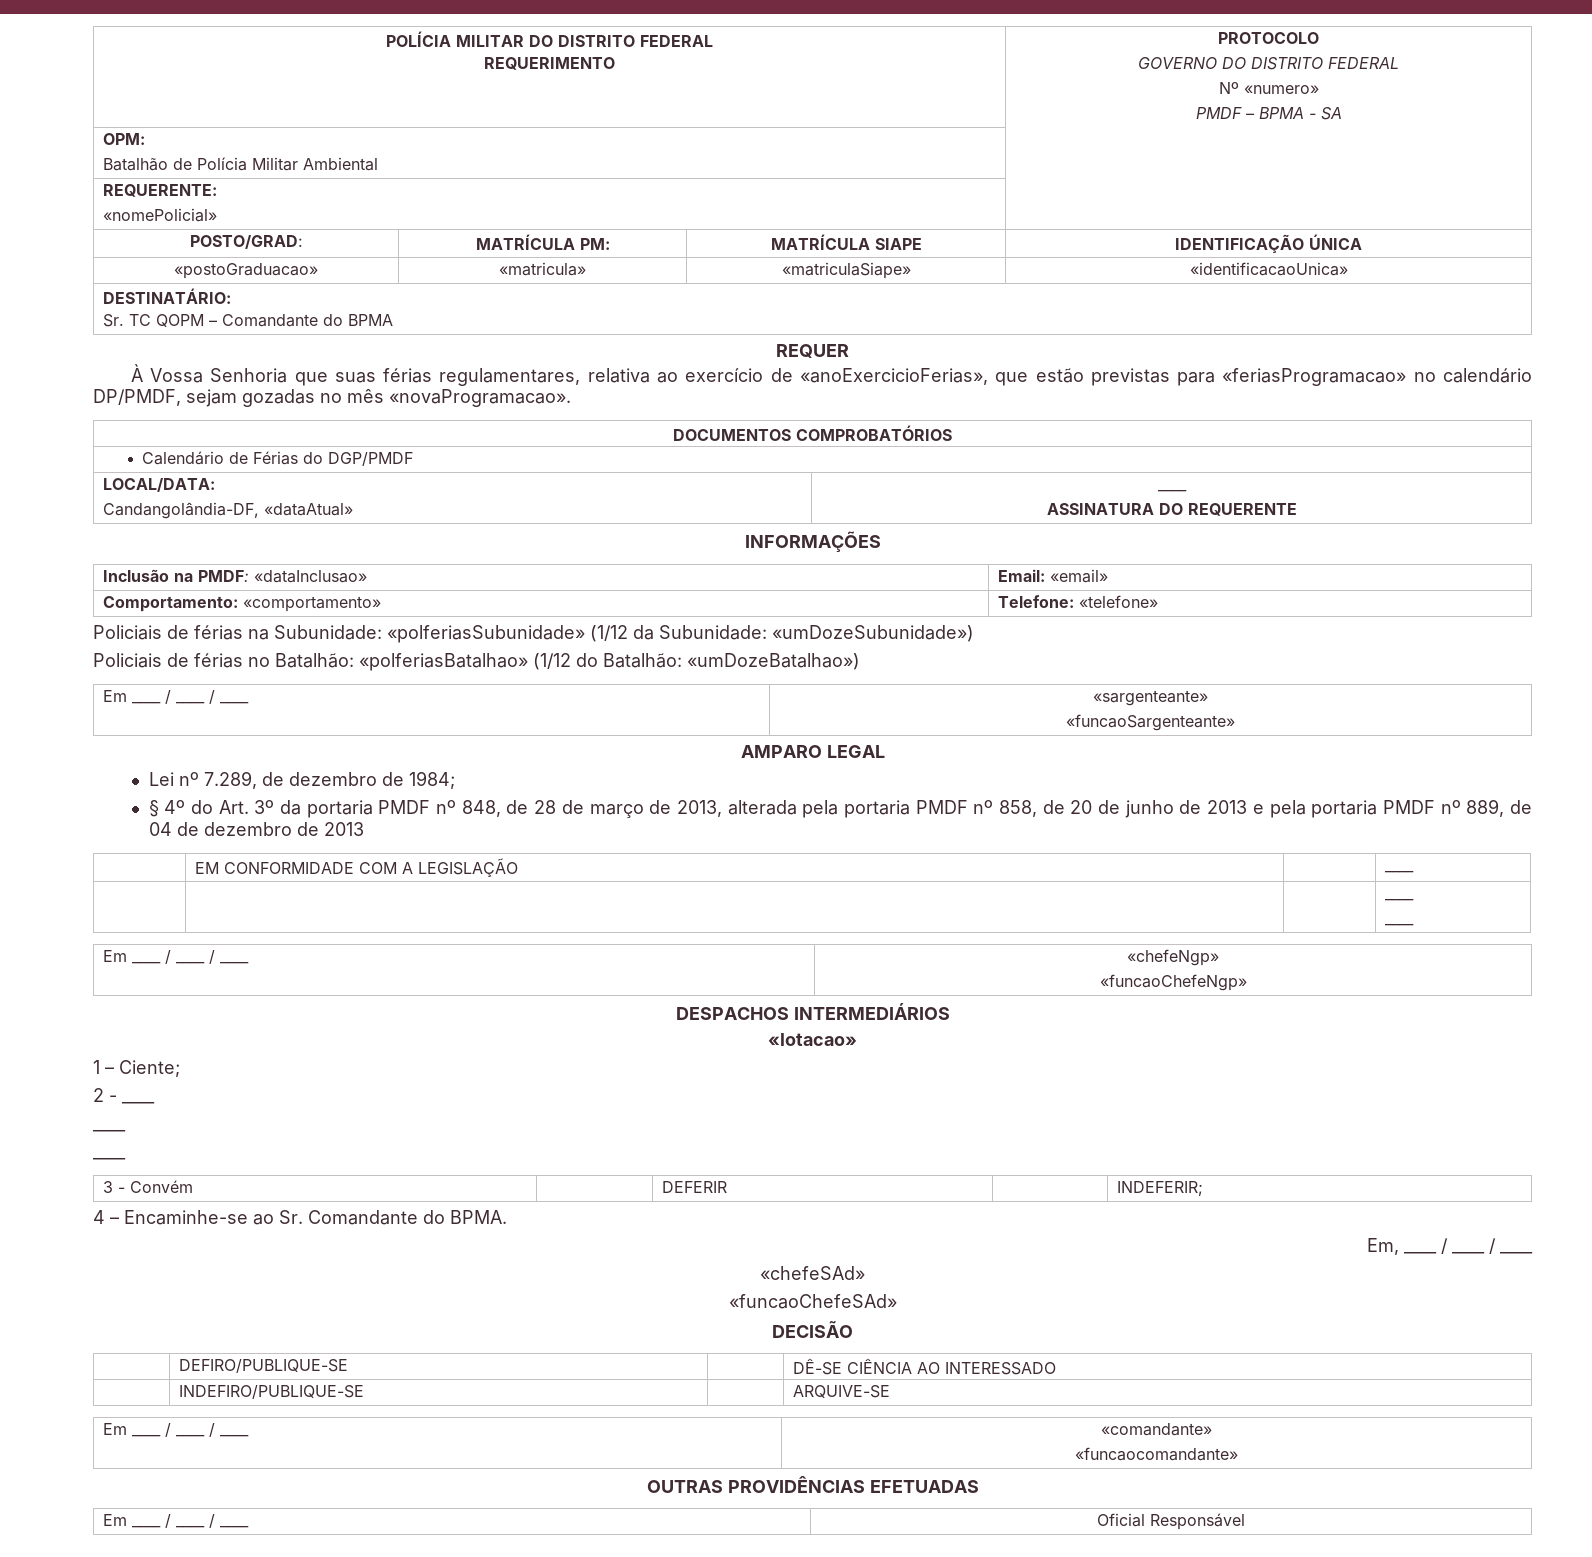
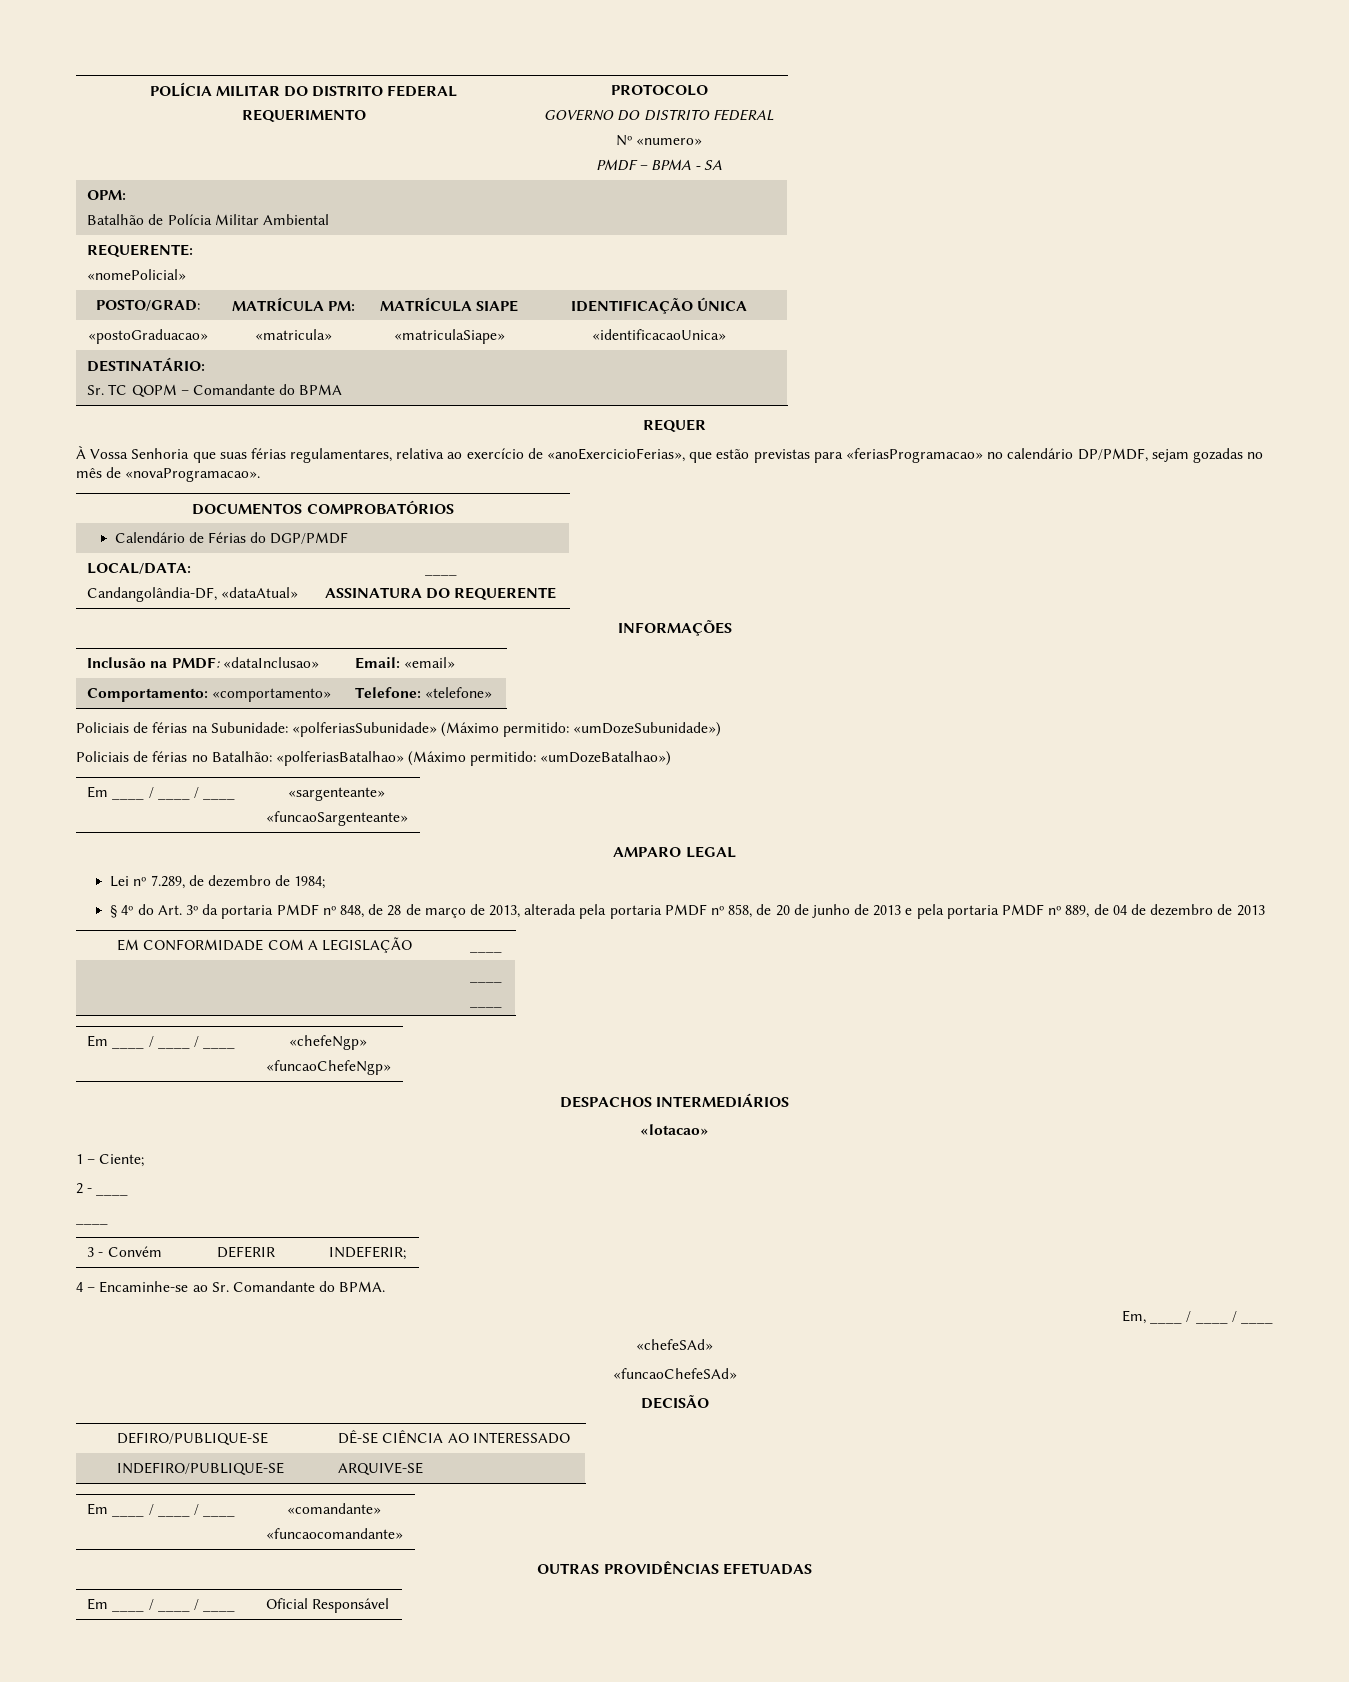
(384, 396) none -> [106,467,122,478] de
[590,625,767,642] (1/12 da Subunidade: -> [441,722,570,737] (Máximo permitido:
[533,653,682,670] (1/12 do Batalhão: -> [408,751,537,766] (Máximo permitido:
[93,1158,126,1160] // ____ -> (108, 1223) none

